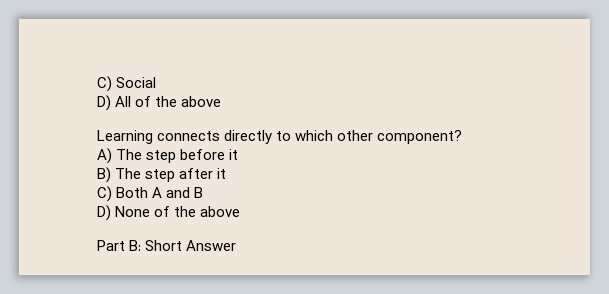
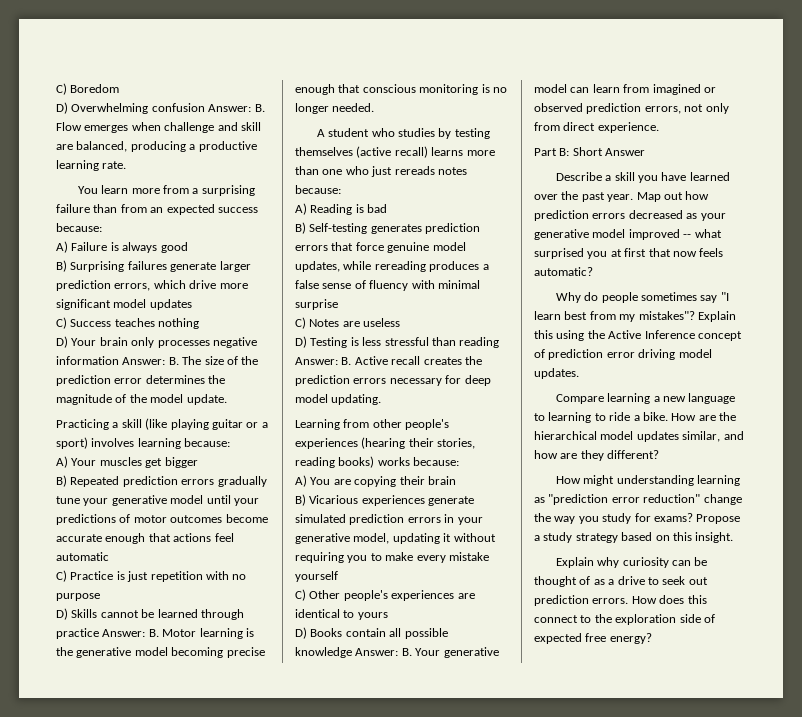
[97,76,157,92] [97,95,222,111] [97,130,463,144] [97,148,239,164] [97,167,227,183] [97,186,204,202] [97,205,241,221] [97,240,237,251] C) Social // D) All of the above // Learning connects directly to which other component? // A) The step before it // B) The step after it // C) Both A and B // D) None of the above // Part B: Short Answer -> [56,83,120,95] [56,102,265,114] [56,122,261,133] [56,141,257,152] [56,160,127,171] [77,185,255,196] [56,204,258,215] [56,223,102,232] [56,241,188,253] [56,260,251,272] [56,280,248,291] [56,299,192,310] [56,317,200,329] [56,336,257,348] [56,356,259,365] [56,375,226,386] [56,394,227,405] [56,418,268,430] [56,437,231,449] [56,456,198,468] [56,475,267,487] [56,495,259,506] [56,514,268,525] [56,533,234,544] [56,552,109,561] [56,570,247,582] [56,593,100,601] [56,608,244,620] [56,628,254,639] [56,647,265,658] [295,84,507,95] [295,103,375,114] [316,128,490,139] [295,146,495,158] [295,166,467,177] [295,185,341,194] [295,203,388,215] [295,222,481,234] [295,242,466,253] [295,261,489,272] [295,280,480,291] [295,299,338,310] [295,317,401,329] [295,336,500,348] [295,356,482,365] [295,375,491,386] [295,394,382,405] [295,419,450,430] [295,437,476,449] [295,456,460,468] [295,475,456,487] [295,494,475,506] [295,514,483,525] [295,533,496,544] [295,552,489,563] [295,571,338,582] [295,589,475,601] [295,609,388,620] [295,627,448,639] [295,647,499,658] [534,84,716,95] [534,103,729,114] [534,122,659,133] [534,147,646,156] [555,172,730,183] [534,191,710,202] [534,210,726,221] [534,229,722,240] [534,248,724,259] [534,267,593,276] [555,292,729,303] [534,311,736,322] [534,330,742,341] [534,349,712,360] [534,368,579,379] [555,393,736,404] [534,412,736,423] [534,431,744,442] [534,450,660,461] [555,475,740,486] [534,494,742,505] [534,513,741,524] [534,532,734,543] [555,557,708,568] [534,576,708,587] [534,595,707,606] [534,614,715,625] [534,633,652,644] C) Boredom // D) Overwhelming confusion Answer: B. Flow emerges when challenge and skill are balanced, producing a productive learning rate. // You learn more from a surprising failure than from an expected success because: // A) Failure is always good // B) Surprising failures generate larger prediction errors, which drive more significant model updates // C) Success teaches nothing // D) Your brain only processes negative information Answer: B. The size of the prediction error determines the magnitude of the model update. // Practicing a skill (like playing guitar or a sport) involves learning because: // A) Your muscles get bigger // B) Repeated prediction errors gradually tune your generative model until your predictions of motor outcomes become accurate enough that actions feel automatic // C) Practice is just repetition with no purpose // D) Skills cannot be learned through practice Answer: B. Motor learning is the generative model becoming precise enough that conscious monitoring is no longer needed. // A student who studies by testing themselves (active recall) learns more than one who just rereads notes because: // A) Reading is bad // B) Self-testing generates prediction errors that force genuine model updates, while rereading produces a false sense of fluency with minimal surprise // C) Notes are useless // D) Testing is less stressful than reading Answer: B. Active recall creates the prediction errors necessary for deep model updating. // Learning from other people's experiences (hearing their stories, reading books) works because: // A) You are copying their brain // B) Vicarious experiences generate simulated prediction errors in your generative model, updating it without requiring you to make every mistake yourself // C) Other people's experiences are identical to yours // D) Books contain all possible knowledge Answer: B. Your generative model can learn from imagined or observed prediction errors, not only from direct experience. // Part B: Short Answer // Describe a skill you have learned over the past year. Map out how prediction errors decreased as your generative model improved -- what surprised you at first that now feels automatic? // Why do people sometimes say "I learn best from my mistakes"? Explain this using the Active Inference concept of prediction error driving model updates. // Compare learning a new language to learning to ride a bike. How are the hierarchical model updates similar, and how are they different? // How might understanding learning as "prediction error reduction" change the way you study for exams? Propose a study strategy based on this insight. // Explain why curiosity can be thought of as a drive to seek out prediction errors. How does this connect to the exploration side of expected free energy?

